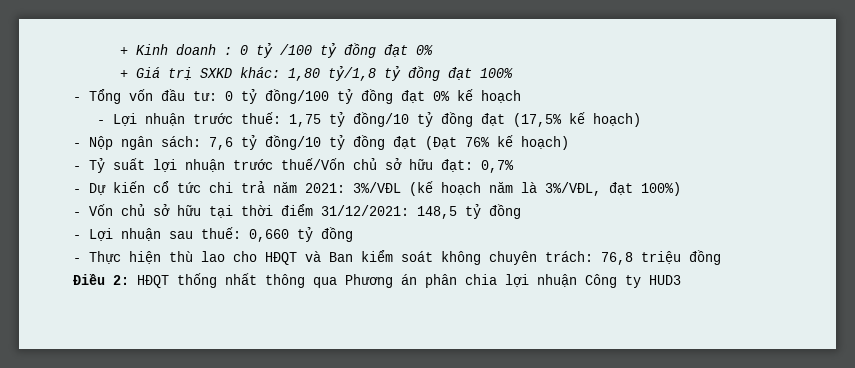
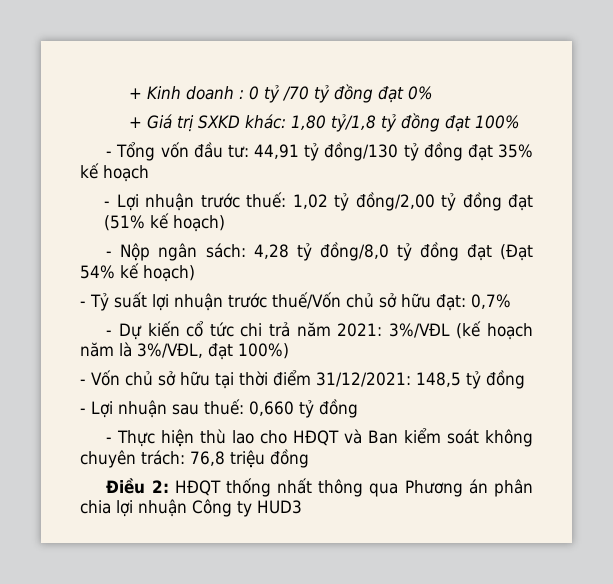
[280,44,313,55] /100 -> [281,86,309,101] /70
[225,89,450,104] 0 tỷ đồng/100 tỷ đồng đạt 0% -> [254,142,533,161] 44,91 tỷ đồng/130 tỷ đồng đạt 35%
[288,112,562,127] 1,75 tỷ đồng/10 tỷ đồng đạt (17,5% -> [292,192,533,211] [104,215,146,231] 1,02 tỷ đồng/2,00 tỷ đồng đạt (51%
[209,135,321,150] 7,6 tỷ đồng/10 -> [253,242,389,261] 4,28 tỷ đồng/8,0
[465,137,490,147] 76% -> [80,265,115,279] 54%

